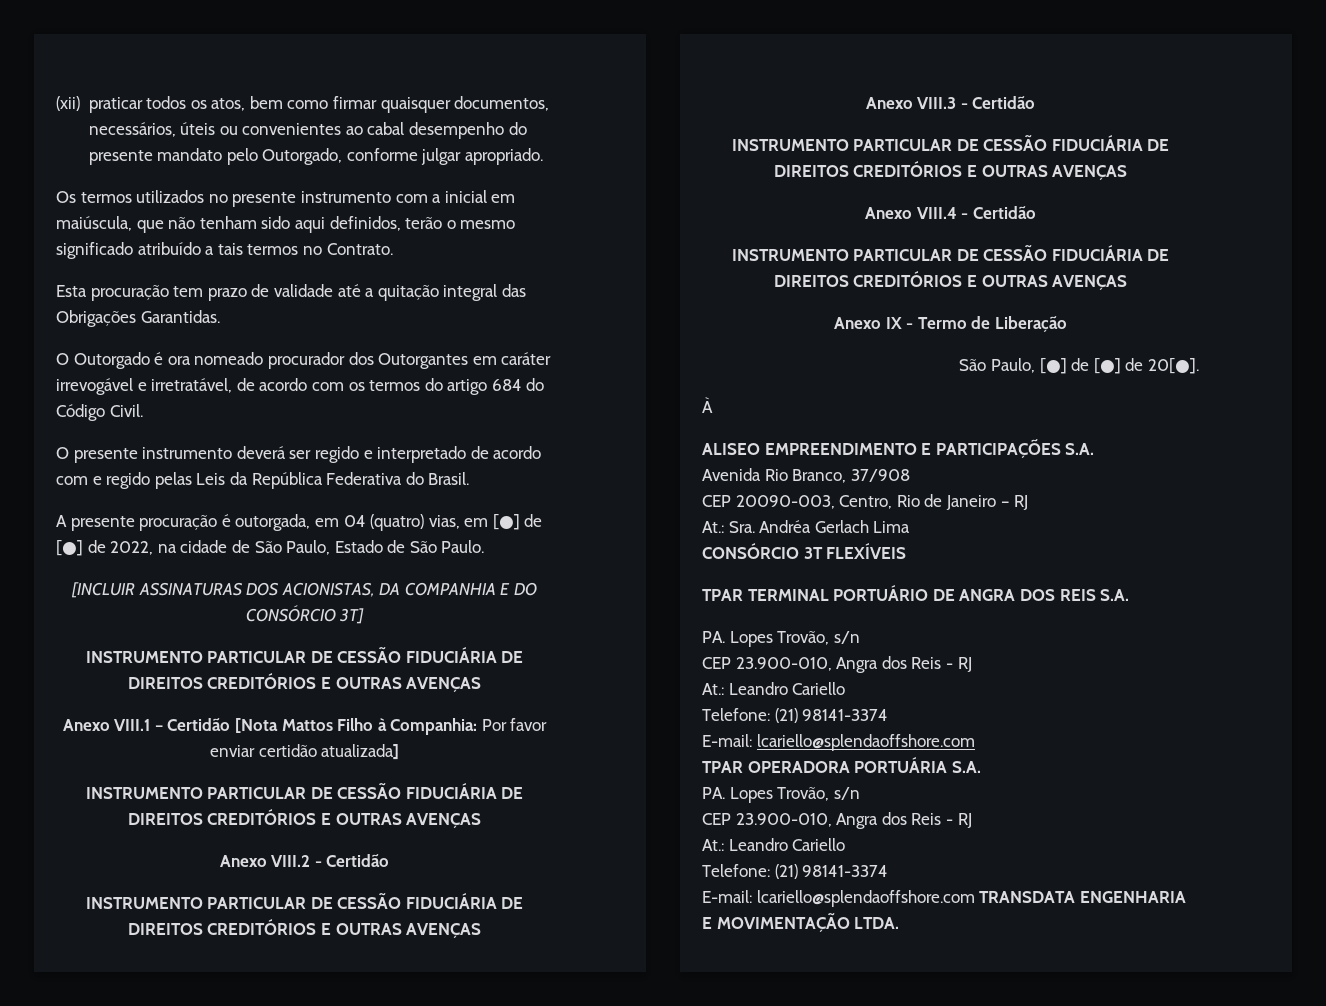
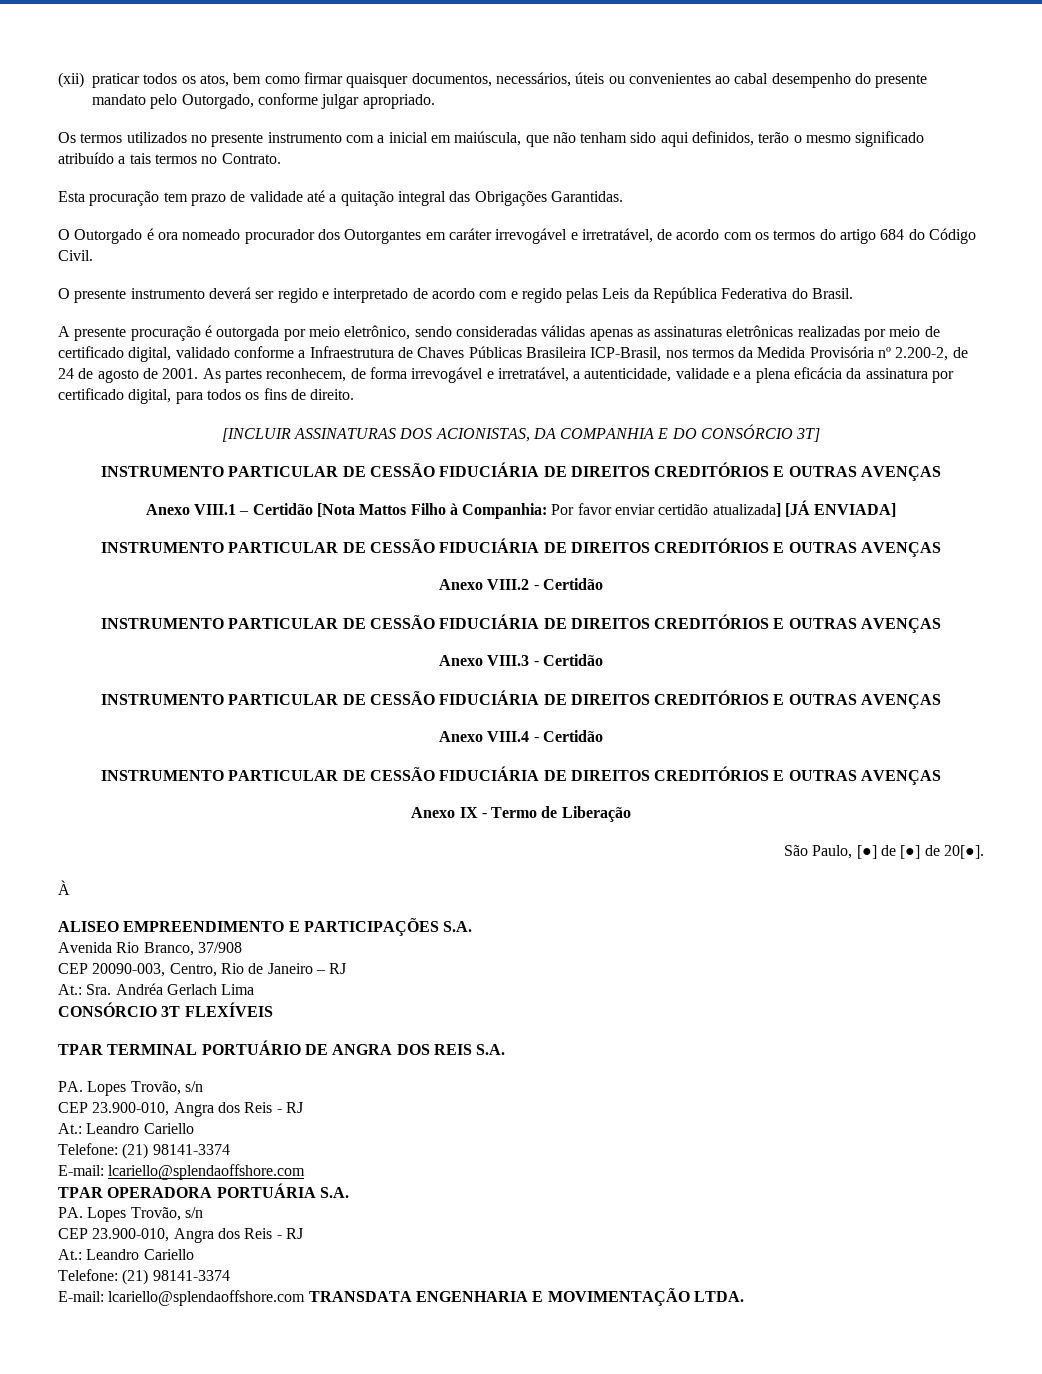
[235,514,543,531] [56,540,485,556] outorgada, em 04 (quatro) vias, em [●] de [●] de 2022, na cidade de São Paulo, Estado de São Paulo. -> [216,325,940,341] [58,346,968,362] [58,367,955,383] [58,388,355,404] outorgada por meio eletrônico, sendo consideradas válidas apenas as assinaturas eletrônicas realizadas por meio de certificado digital, validado conforme a Infraestrutura de Chaves Públicas Brasileira ICP-Brasil, nos termos da Medida Provisória nº 2.200-2, de 24 de agosto de 2001. As partes reconhecem, de forma irrevogável e irretratável, a autenticidade, validade e a plena eficácia da assinatura por certificado digital, para todos os fins de direito.
(400, 752) none -> [785,500,897,517] [JÁ ENVIADA]

